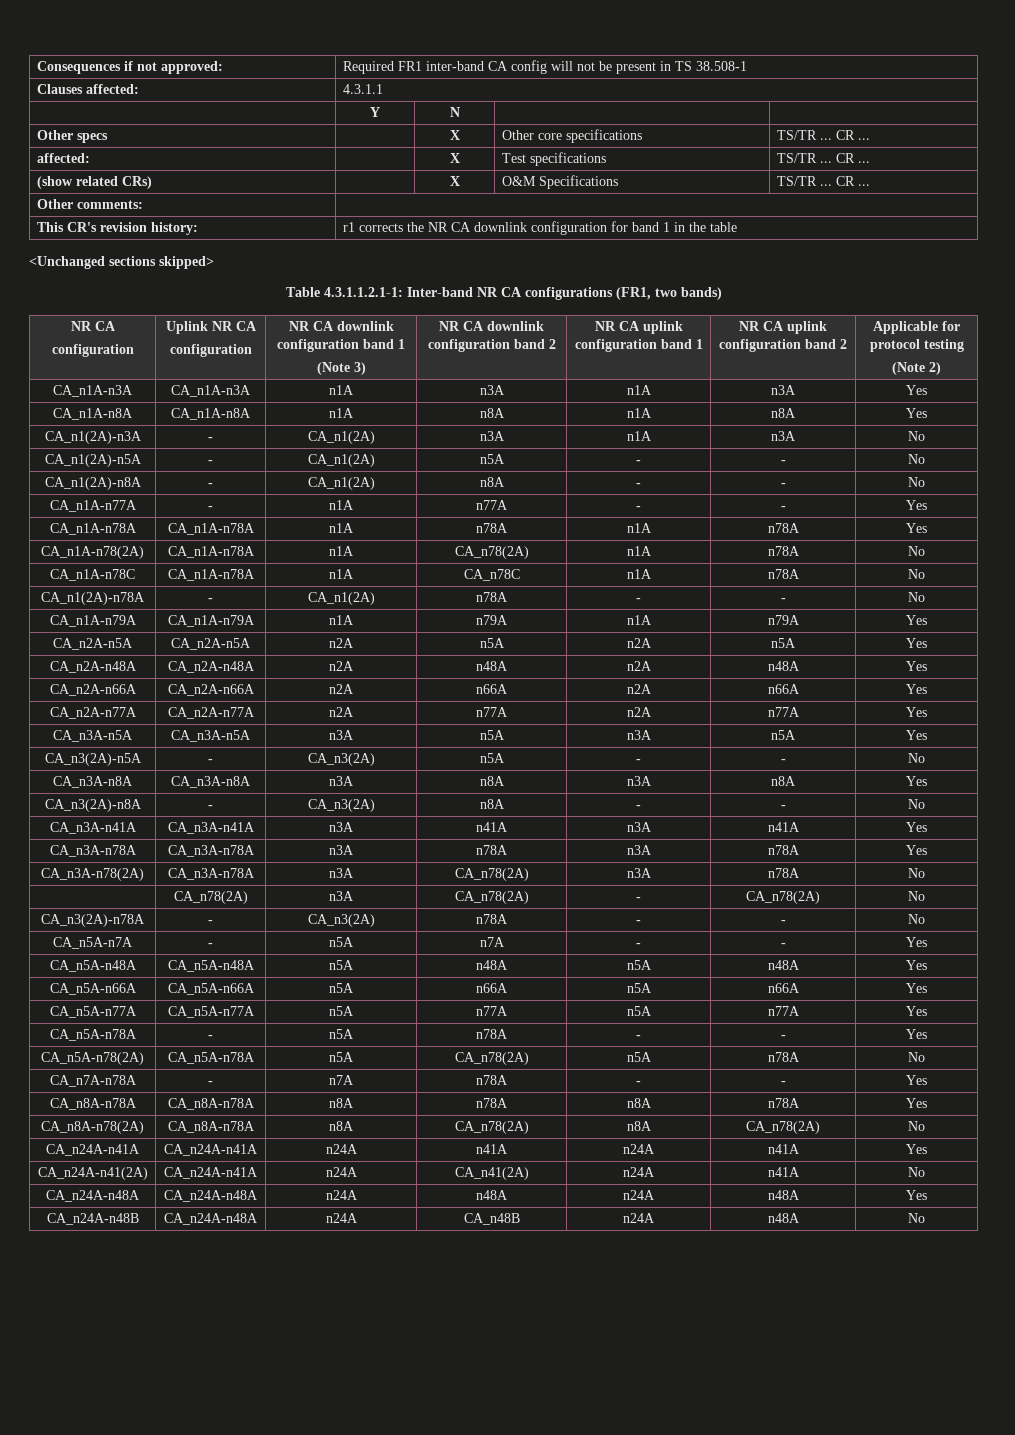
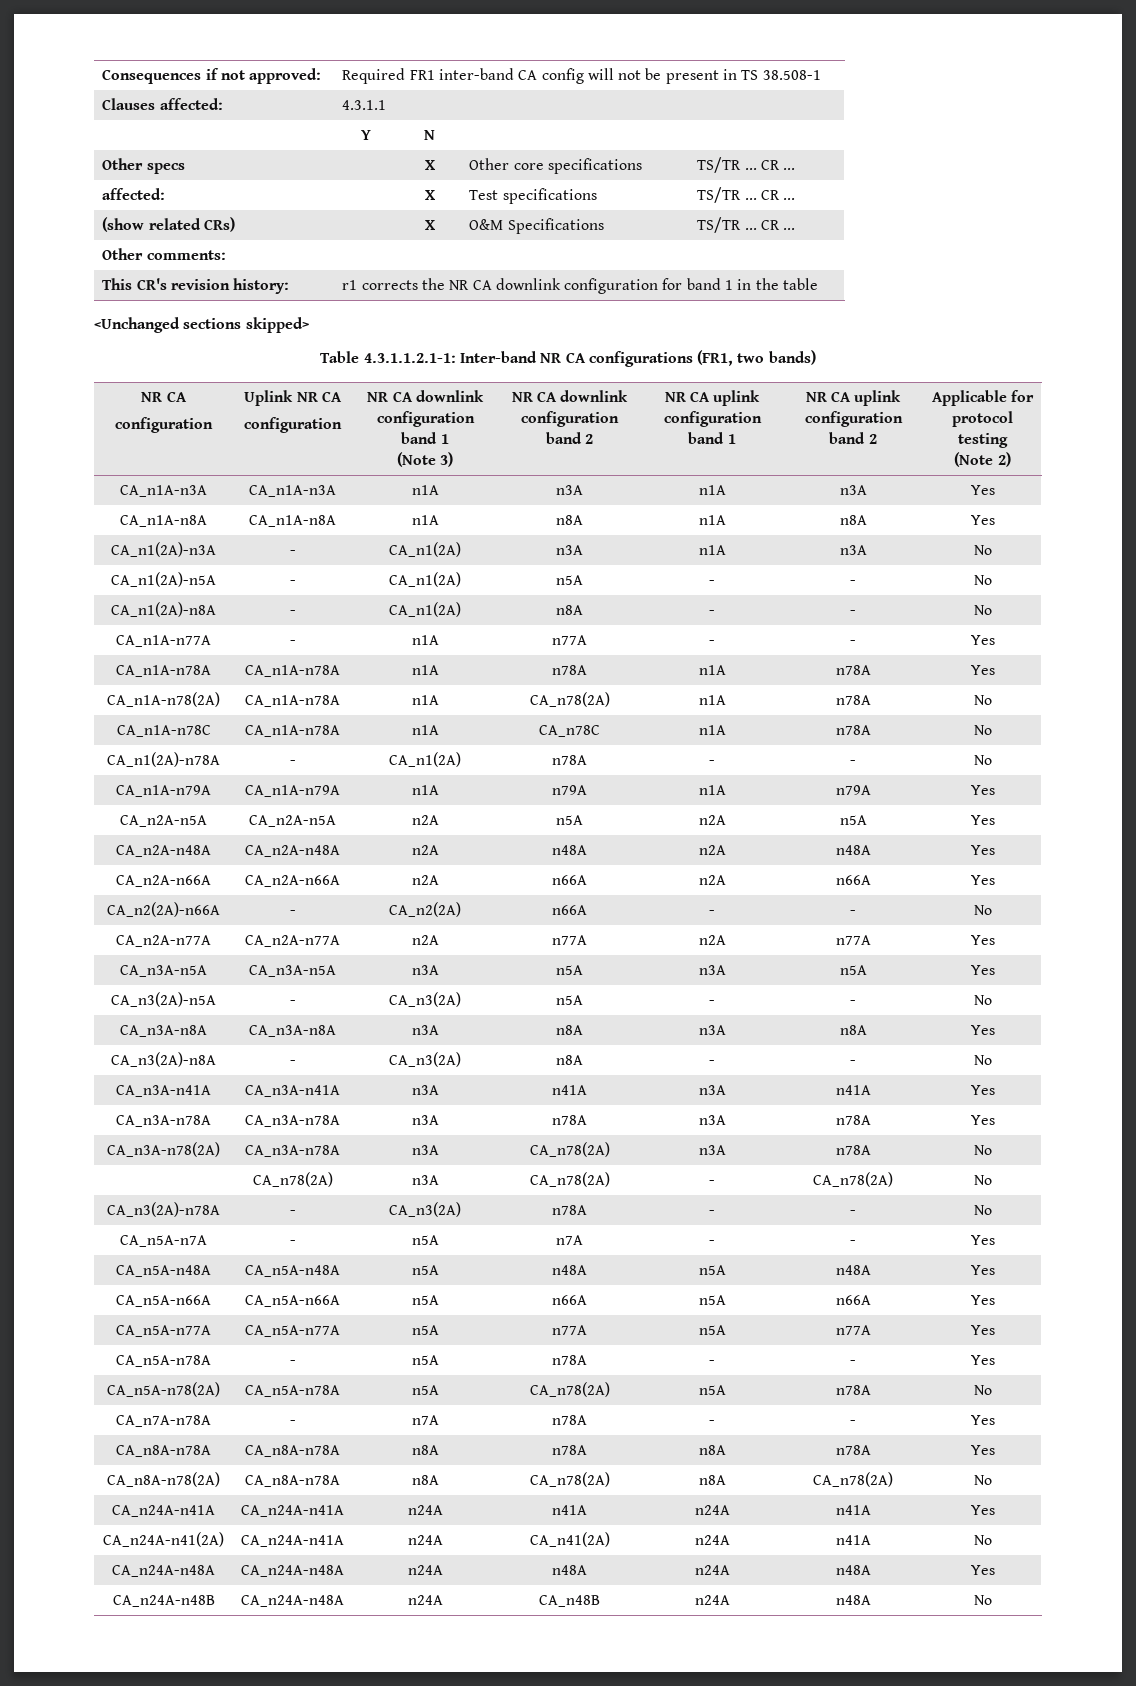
(927, 689) none -> [107,902,220,917] [289,910,296,915] [389,902,461,917] [552,905,587,915] [709,910,715,915] [850,910,856,915] [973,905,992,915] // CA_n2(2A)-n66A | - | CA_n2(2A) | n66A | - | - | No

